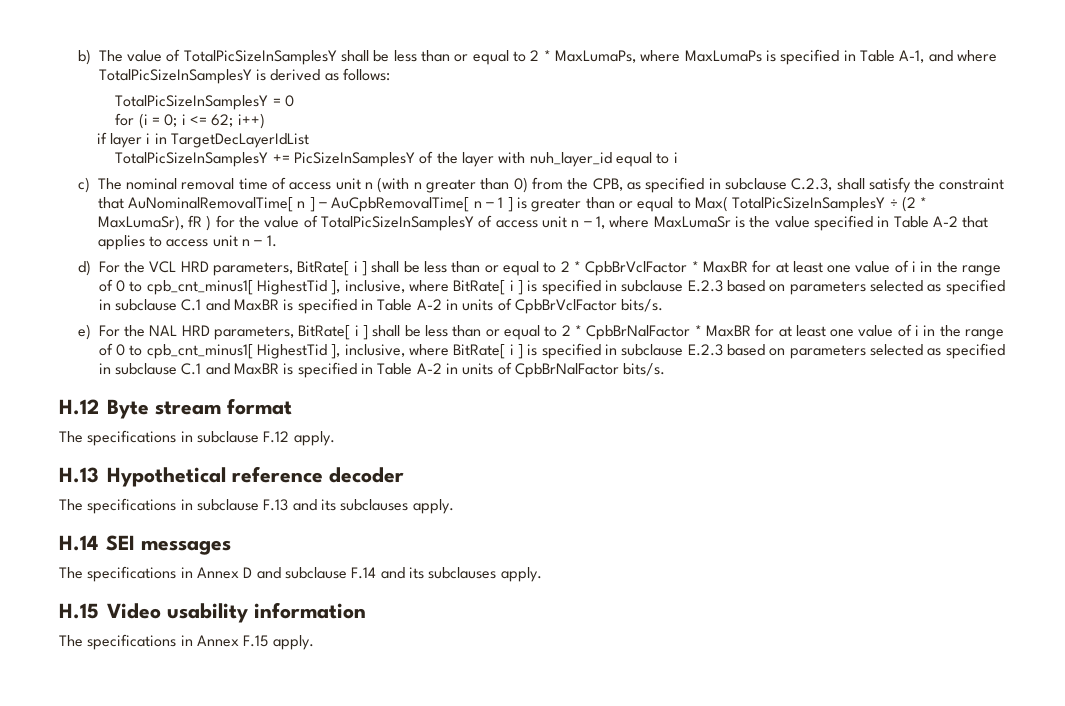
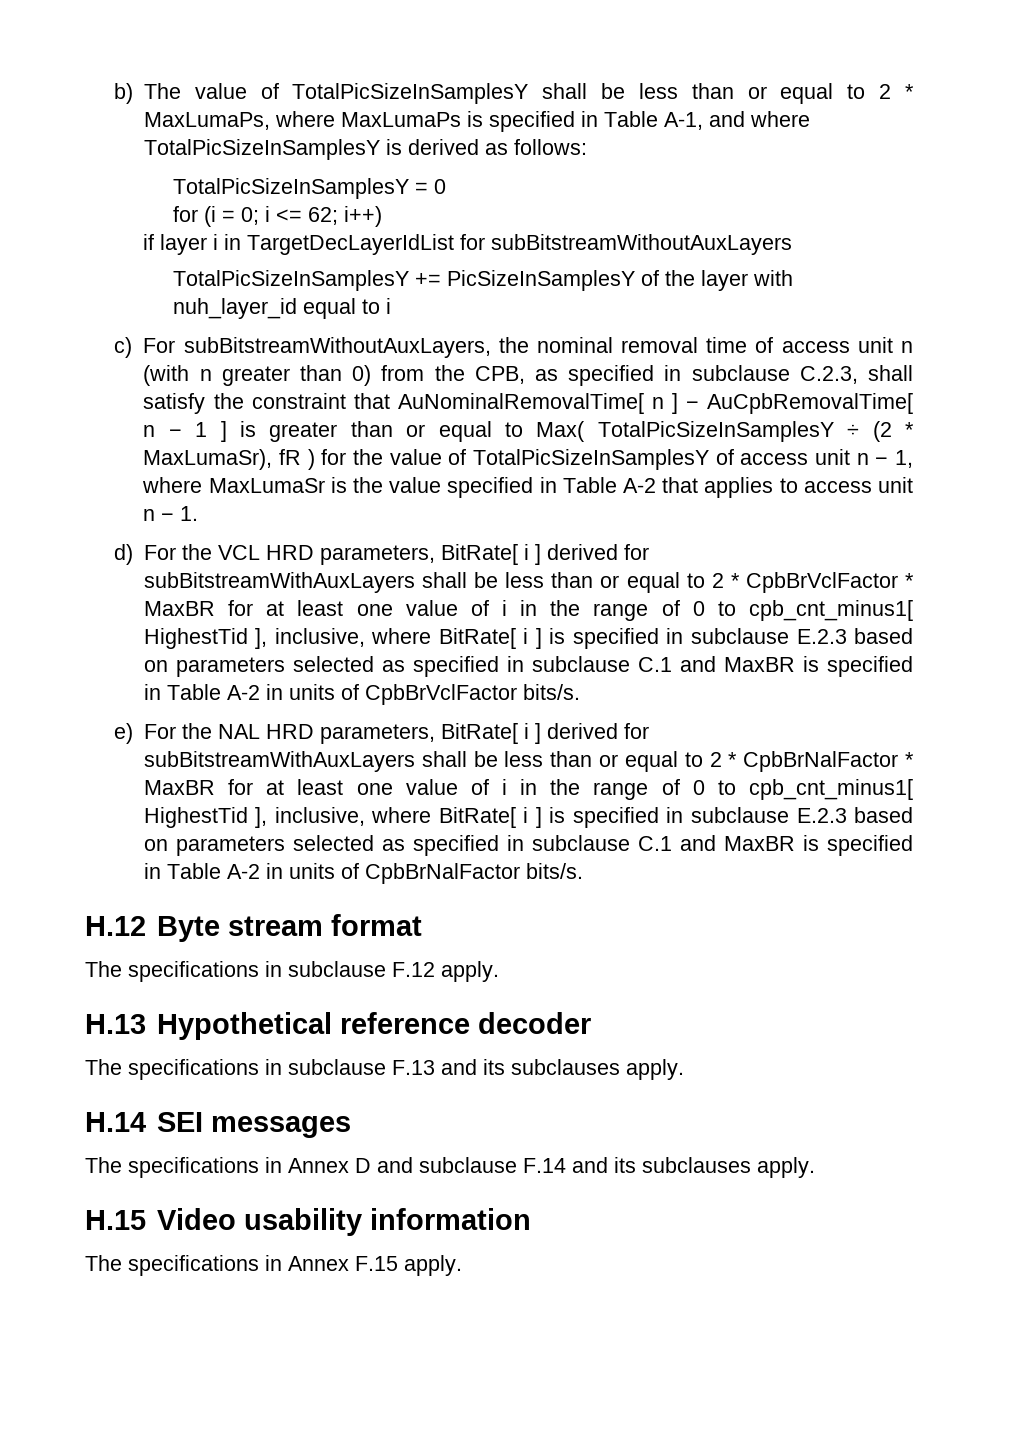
(309, 140) none -> [460,234,793,255] for subBitstreamWithoutAuxLayers
[97,178,122,190] The -> [143,337,529,358] For subBitstreamWithoutAuxLayers, the
(368, 268) none -> [546,544,649,560] [143,572,415,593] derived for subBitstreamWithAuxLayers
(369, 332) none -> [546,723,649,739] [143,751,415,772] derived for subBitstreamWithAuxLayers

